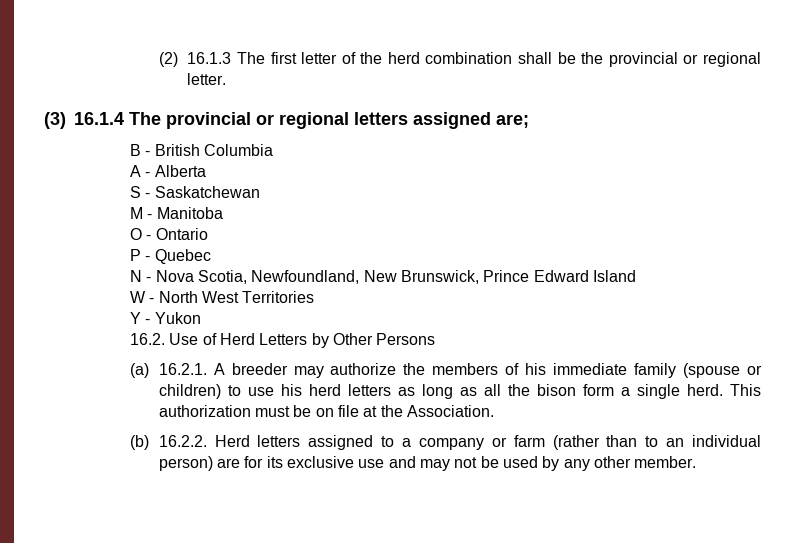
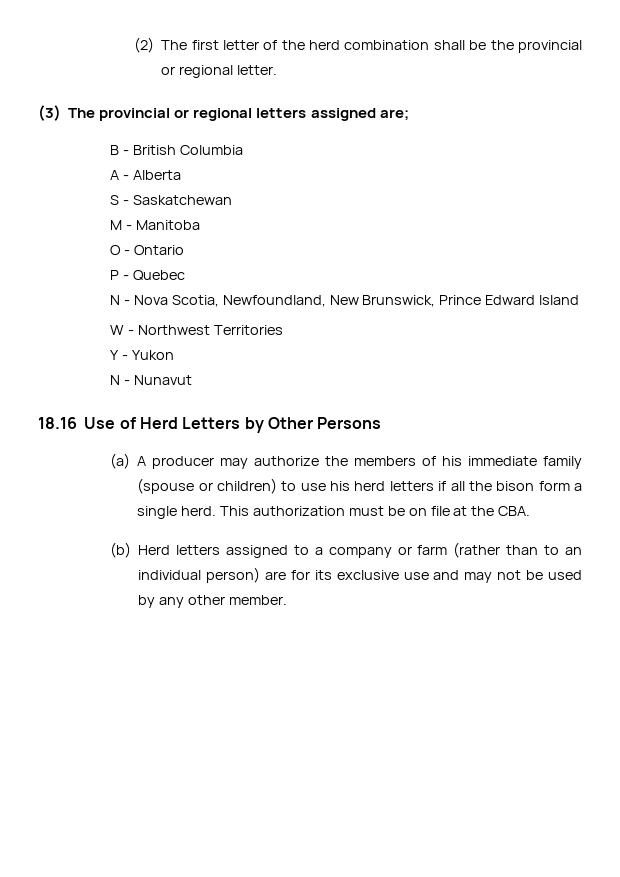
[187,52,232,64] 16.1.3 -> (154, 45) none
[74,112,124,125] 16.1.4 -> (61, 113) none
[158,291,239,303] North West -> [137,325,210,335] Northwest
[130,333,166,345] 16.2. -> [109,375,192,385] [38,417,77,429] N - Nunavut // 18.16
[158,363,288,375] 16.2.1. A breeder -> [137,456,215,469] A producer
[397,384,477,399] as long as -> [438,481,447,491] if
[406,405,494,417] Association. -> [498,506,531,516] CBA.
[158,435,207,447] 16.2.2. -> (131, 550) none

